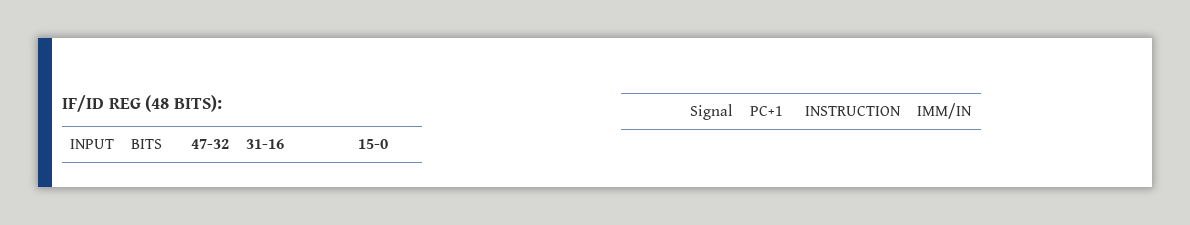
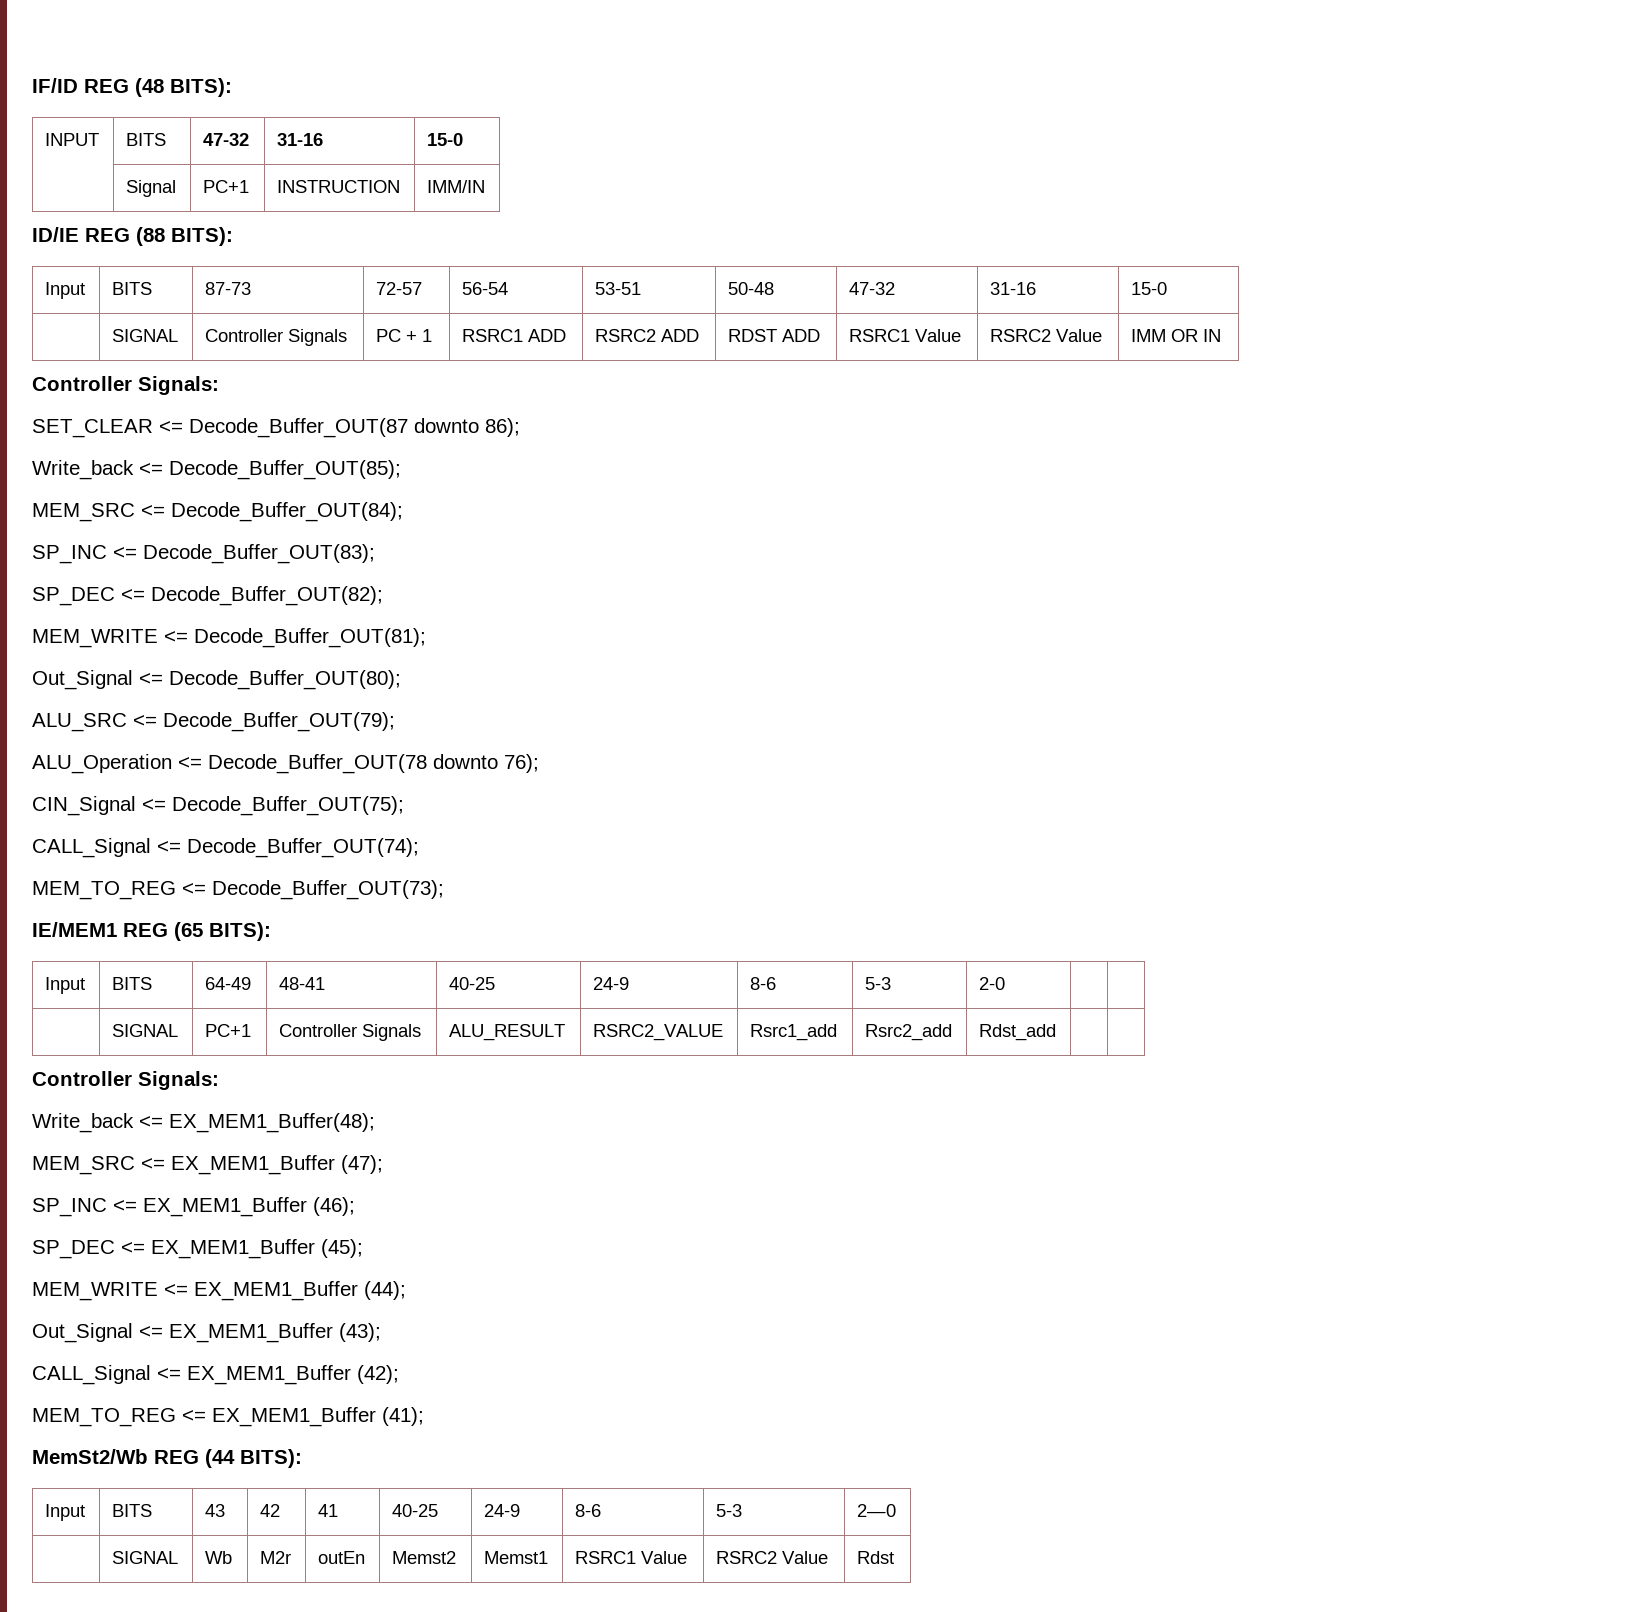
(973, 111) none -> [32,227,233,246] [45,282,86,299] [112,282,153,295] [205,282,252,295] [376,282,423,295] [462,282,509,295] [595,282,642,295] [728,282,775,295] [849,282,896,295] [990,282,1037,295] [1131,282,1168,295] [112,329,179,342] [205,329,348,346] [376,329,433,342] [462,329,567,342] [595,329,700,342] [728,329,821,342] [849,329,962,342] [990,329,1103,342] [1131,329,1222,342] [32,376,219,395] [32,418,520,438] [32,460,401,480] [32,502,403,522] [32,544,375,564] [32,586,383,606] [32,628,426,648] [32,670,401,690] [32,712,395,732] [32,754,539,774] [32,796,404,816] [32,838,419,858] [32,880,444,900] [32,922,271,941] [45,977,86,994] [112,977,153,990] [205,977,252,990] [279,977,326,990] [449,977,496,990] [593,977,630,990] [750,977,777,990] [865,977,892,990] [979,977,1006,990] [112,1024,179,1037] [205,1024,252,1037] [279,1024,422,1041] [449,1024,566,1041] [593,1024,724,1041] [750,1024,838,1041] [865,1024,953,1041] [979,1024,1057,1041] [32,1071,219,1090] [32,1113,375,1133] [32,1155,383,1175] [32,1197,355,1217] [32,1239,363,1259] [32,1281,406,1301] [32,1323,381,1343] [32,1365,399,1385] [32,1407,424,1427] [32,1449,302,1468] [45,1504,86,1521] [112,1504,153,1517] [205,1504,226,1517] [260,1504,281,1517] [318,1504,339,1517] [392,1504,439,1517] [484,1504,521,1517] [575,1504,602,1517] [716,1504,743,1517] [857,1504,897,1517] [112,1551,179,1564] [205,1551,233,1564] [260,1551,292,1564] [318,1551,366,1564] [392,1551,457,1564] [484,1551,549,1564] [575,1551,688,1564] [716,1551,829,1564] [857,1551,895,1564] // ID/IE REG (88 BITS): // Input | BITS | 87-73 | 72-57 | 56-54 | 53-51 | 50-48 | 47-32 | 31-16 | 15-0 // | SIGNAL | Controller Signals | PC + 1 | RSRC1 ADD | RSRC2 ADD | RDST ADD | RSRC1 Value | RSRC2 Value | IMM OR IN // Controller Signals: // SET_CLEAR <= Decode_Buffer_OUT(87 downto 86); // Write_back <= Decode_Buffer_OUT(85); // MEM_SRC <= Decode_Buffer_OUT(84); // SP_INC <= Decode_Buffer_OUT(83); // SP_DEC <= Decode_Buffer_OUT(82); // MEM_WRITE <= Decode_Buffer_OUT(81); // Out_Signal <= Decode_Buffer_OUT(80); // ALU_SRC <= Decode_Buffer_OUT(79); // ALU_Operation <= Decode_Buffer_OUT(78 downto 76); // CIN_Signal <= Decode_Buffer_OUT(75); // CALL_Signal <= Decode_Buffer_OUT(74); // MEM_TO_REG <= Decode_Buffer_OUT(73); // IE/MEM1 REG (65 BITS): // Input | BITS | 64-49 | 48-41 | 40-25 | 24-9 | 8-6 | 5-3 | 2-0 | | // | SIGNAL | PC+1 | Controller Signals | ALU_RESULT | RSRC2_VALUE | Rsrc1_add | Rsrc2_add | Rdst_add | | // Controller Signals: // Write_back <= EX_MEM1_Buffer(48); // MEM_SRC <= EX_MEM1_Buffer (47); // SP_INC <= EX_MEM1_Buffer (46); // SP_DEC <= EX_MEM1_Buffer (45); // MEM_WRITE <= EX_MEM1_Buffer (44); // Out_Signal <= EX_MEM1_Buffer (43); // CALL_Signal <= EX_MEM1_Buffer (42); // MEM_TO_REG <= EX_MEM1_Buffer (41); // MemSt2/Wb REG (44 BITS): // Input | BITS | 43 | 42 | 41 | 40-25 | 24-9 | 8-6 | 5-3 | 2—0 // | SIGNAL | Wb | M2r | outEn | Memst2 | Memst1 | RSRC1 Value | RSRC2 Value | Rdst

